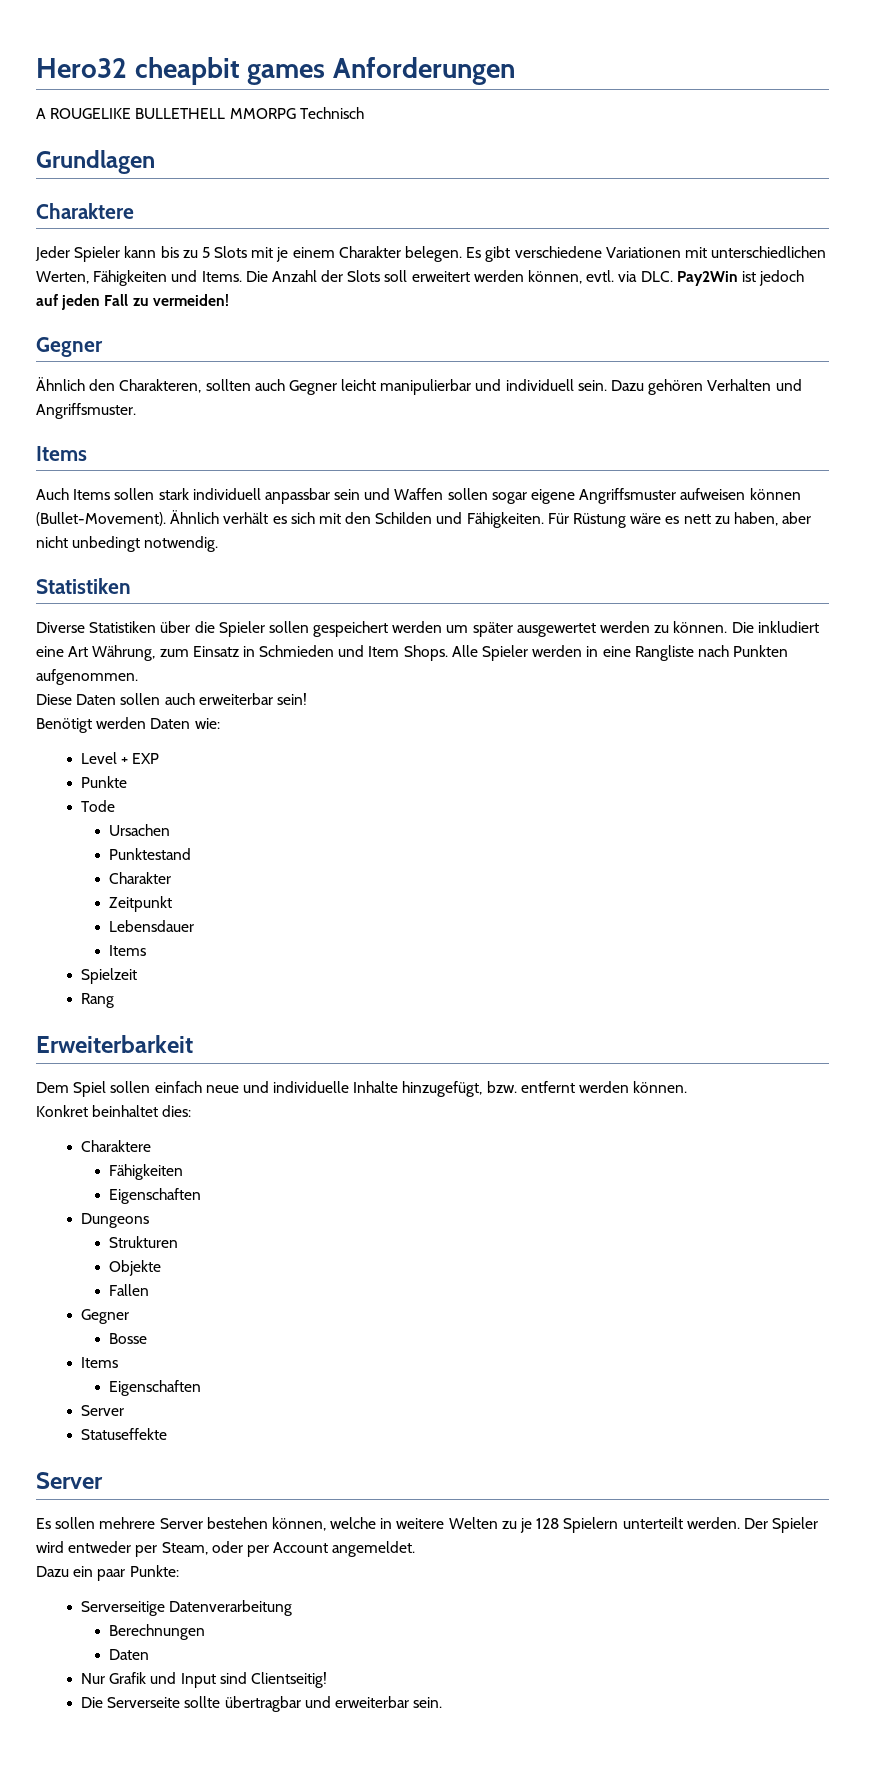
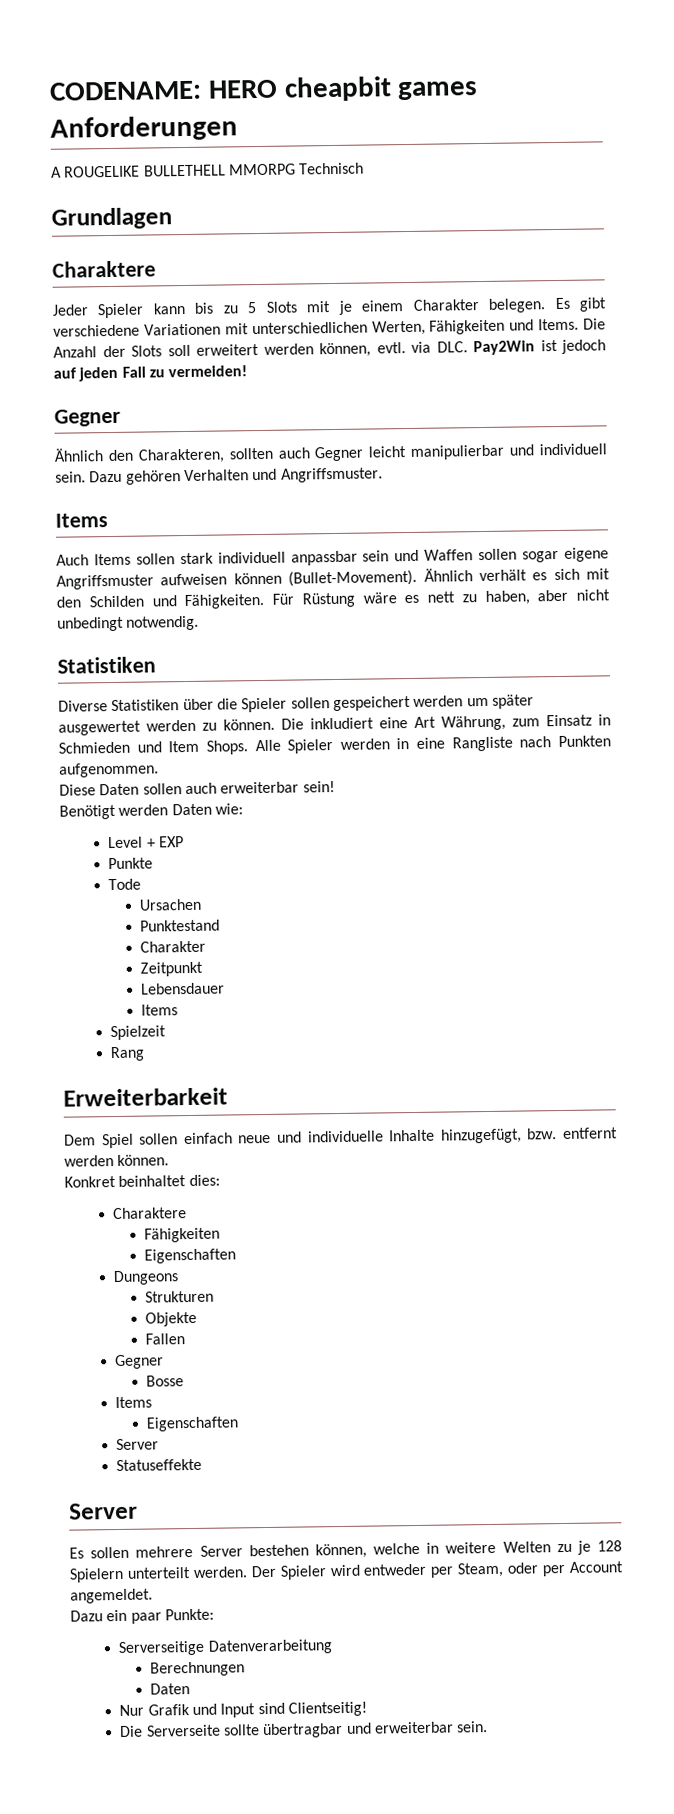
[36,58,127,78] Hero32 -> [49,79,278,101] CODENAME: HERO

